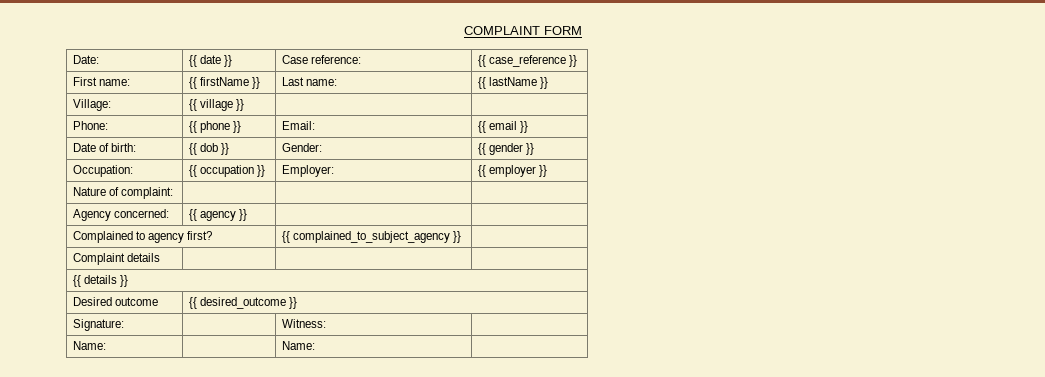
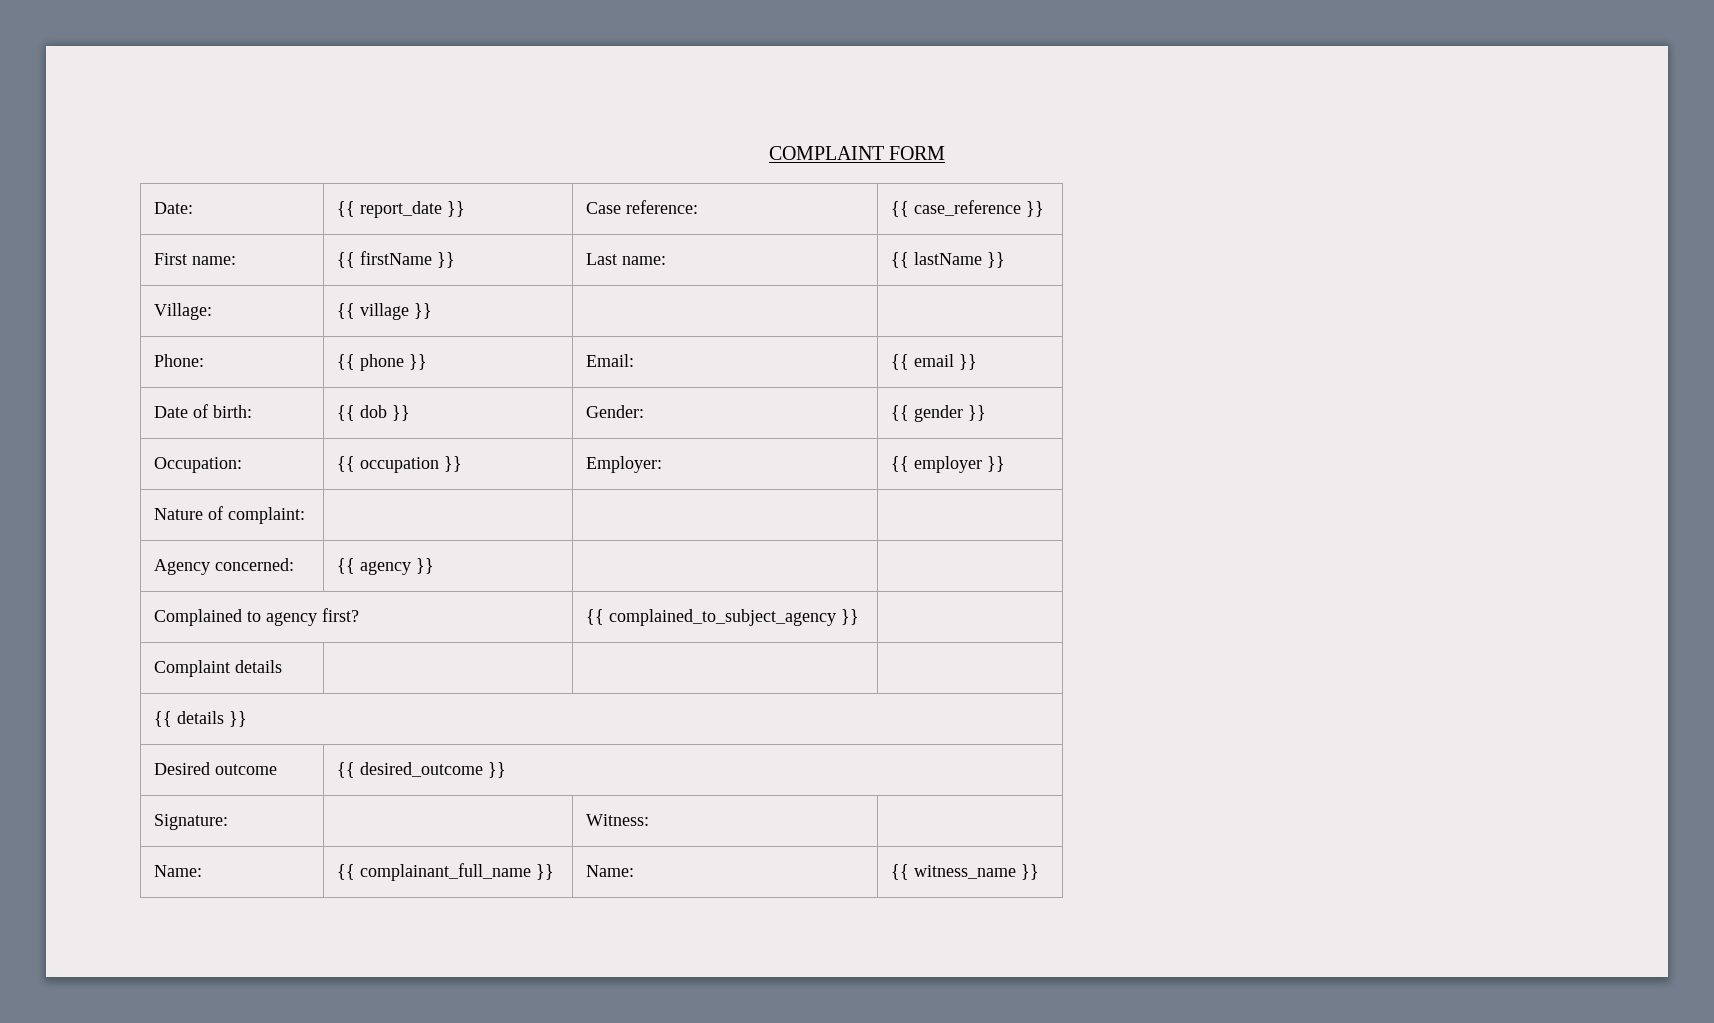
[200,55,222,64] date -> [360,201,443,218] report_date
[281,341,315,350] | Name: | -> [337,863,555,881] [586,865,635,877] [891,864,1040,880] {{ complainant_full_name }} | Name: | {{ witness_name }}

